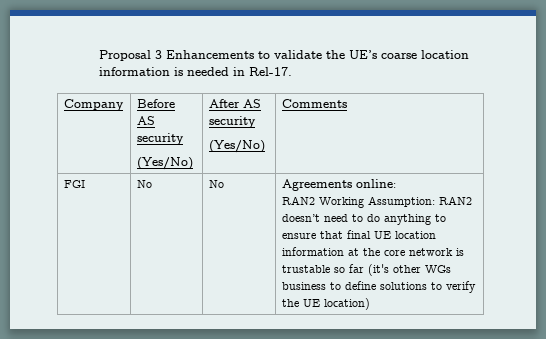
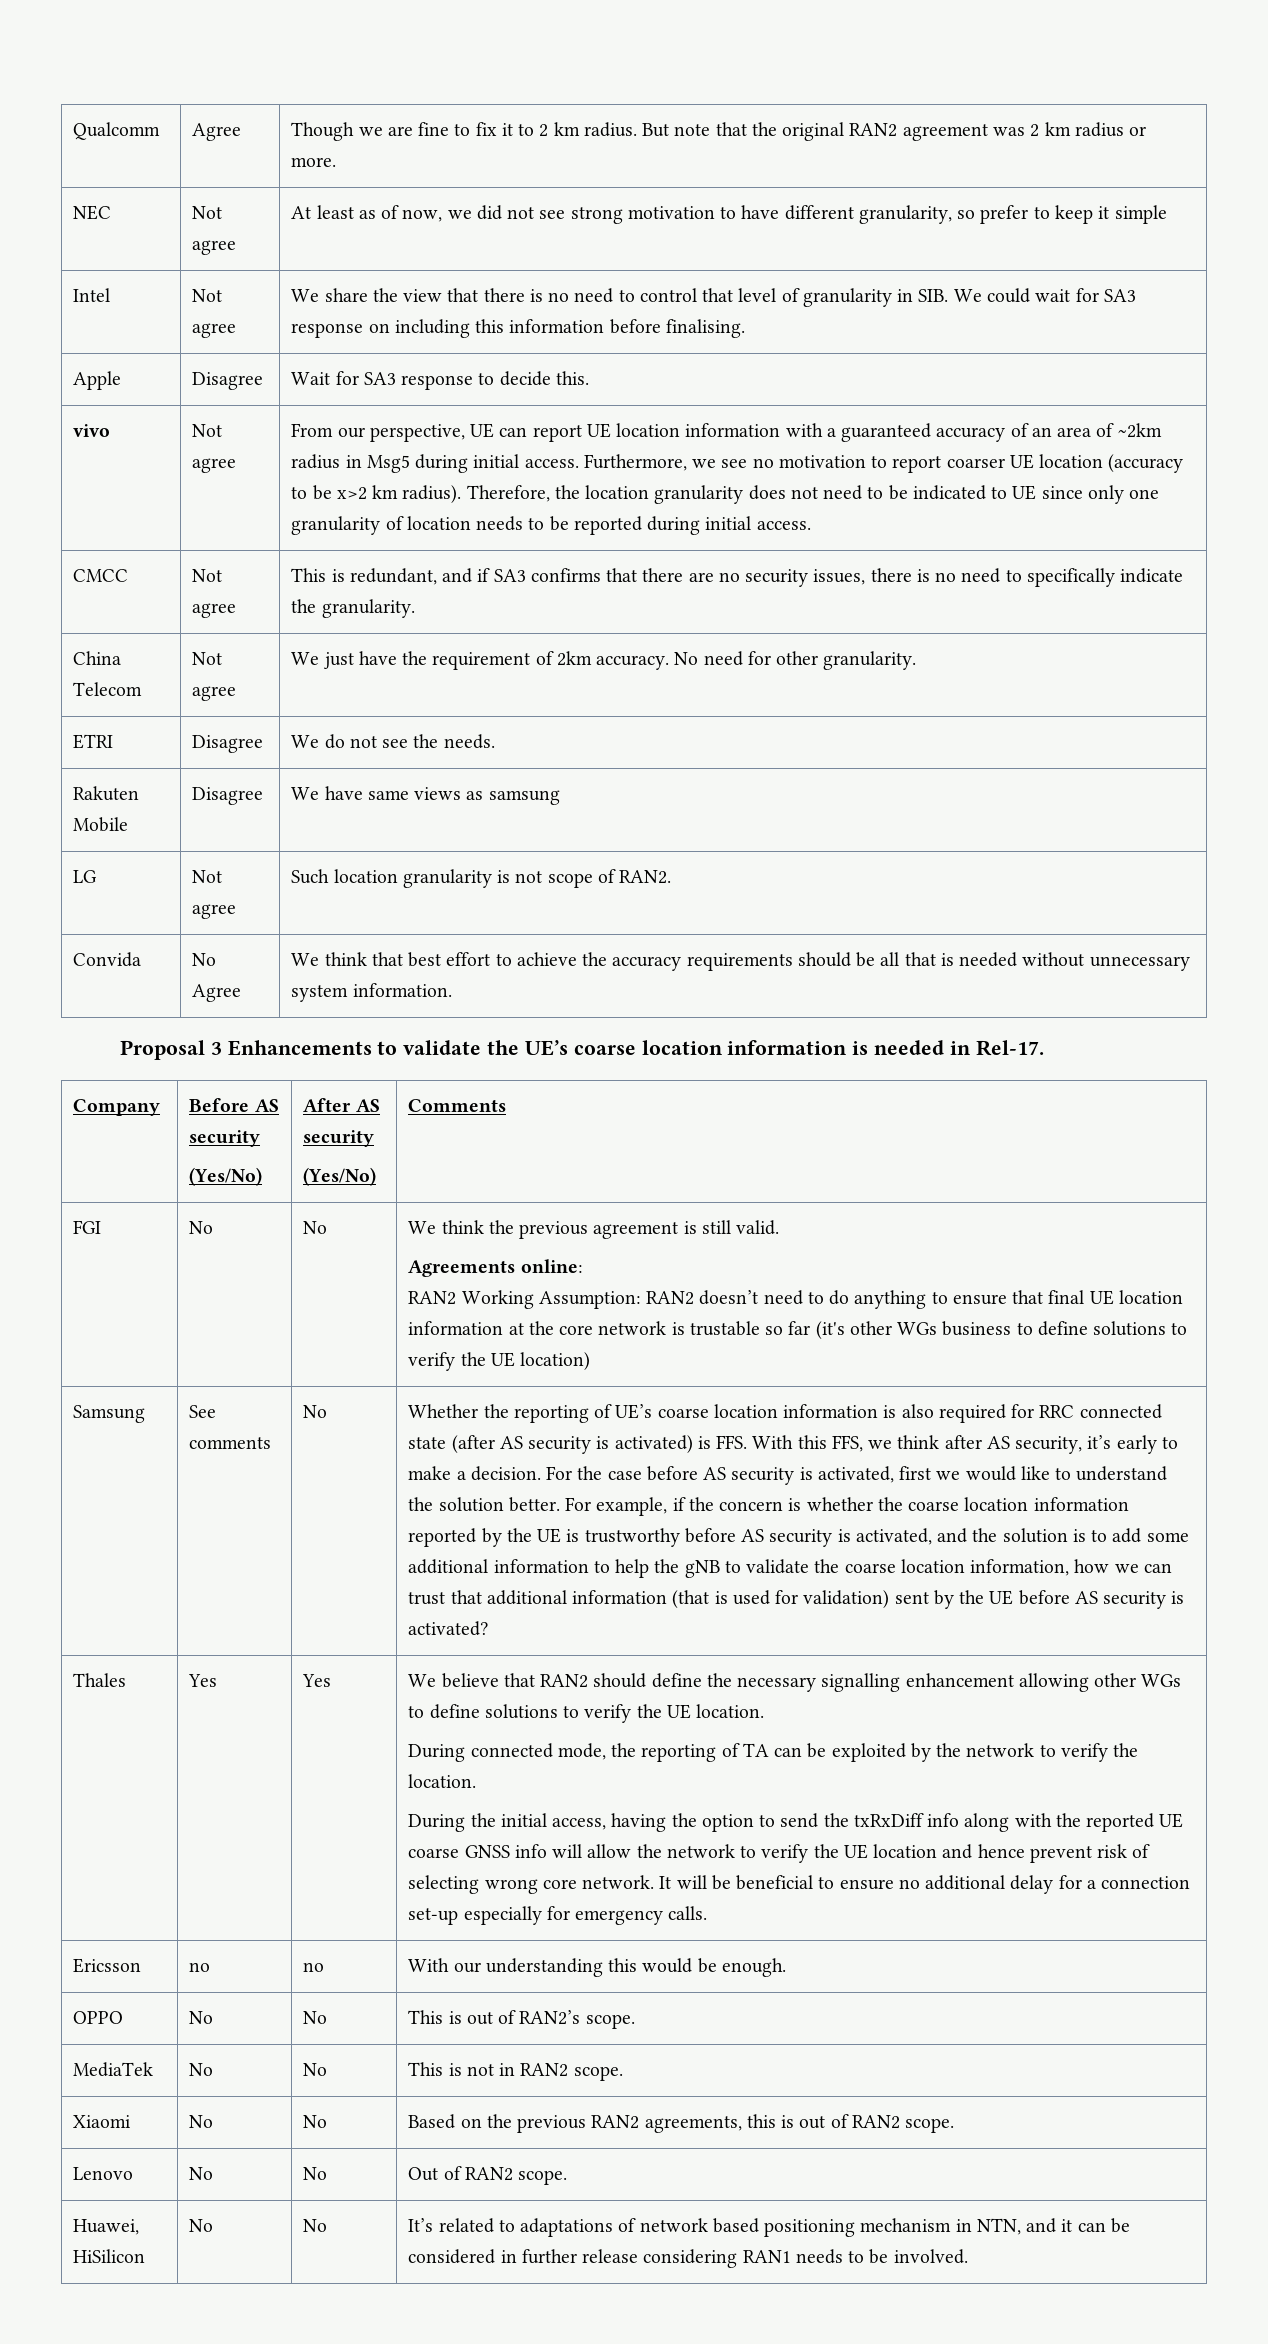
(98, 55) none -> [73,122,161,140] [192,123,242,141] [291,122,1147,141] [291,157,337,167] [73,205,112,220] [192,206,223,219] [192,240,237,255] [291,205,1167,224] [73,288,111,302] [192,289,223,302] [192,323,237,338] [291,288,1136,307] [291,319,745,338] [73,371,122,390] [192,372,264,390] [291,371,589,390] [73,424,111,437] [192,424,223,437] [192,458,237,473] [291,423,1162,442] [291,454,1184,473] [291,485,1160,504] [291,516,811,535] [73,569,129,582] [192,569,223,582] [192,603,237,618] [291,568,1184,587] [291,599,415,618] [73,651,122,665] [73,682,143,696] [192,652,223,665] [192,686,237,701] [291,651,917,670] [73,734,114,749] [192,735,264,753] [291,734,495,749] [73,786,140,801] [73,817,129,832] [192,787,264,805] [291,786,560,805] [73,870,97,883] [192,870,223,883] [192,904,237,919] [291,869,672,888] [73,952,142,967] [192,953,217,966] [192,984,242,1002] [291,952,1190,971] [291,983,452,1002] Qualcomm | Agree | Though we are fine to fix it to 2 km radius. But note that the original RAN2 agreement was 2 km radius or more. // NEC | Not agree | At least as of now, we did not see strong motivation to have different granularity, so prefer to keep it simple // Intel | Not agree | We share the view that there is no need to control that level of granularity in SIB. We could wait for SA3 response on including this information before finalising. // Apple | Disagree | Wait for SA3 response to decide this. // vivo | Not agree | From our perspective, UE can report UE location information with a guaranteed accuracy of an area of ~2km radius in Msg5 during initial access. Furthermore, we see no motivation to report coarser UE location (accuracy to be x>2 km radius). Therefore, the location granularity does not need to be indicated to UE since only one granularity of location needs to be reported during initial access. // CMCC | Not agree | This is redundant, and if SA3 confirms that there are no security issues, there is no need to specifically indicate the granularity. // China Telecom | Not agree | We just have the requirement of 2km accuracy. No need for other granularity. // ETRI | Disagree | We do not see the needs. // Rakuten Mobile | Disagree | We have same views as samsung // LG | Not agree | Such location granularity is not scope of RAN2. // Convida | No Agree | We think that best effort to achieve the accuracy requirements should be all that is needed without unnecessary system information. //
(224, 184) none -> [408,1220,780,1239] We think the previous agreement is still valid. //
(370, 304) none -> [73,1405,146,1423] [189,1405,217,1418] [189,1437,272,1449] [303,1405,328,1418] [408,1404,1162,1423] [408,1435,1179,1454] [408,1466,1168,1485] [408,1497,1129,1516] [408,1528,1189,1547] [408,1559,1172,1578] [408,1590,1185,1609] [408,1621,489,1636] [73,1673,127,1687] [188,1674,218,1687] [302,1674,332,1687] [408,1673,1182,1692] [408,1704,765,1723] [408,1743,1139,1762] [408,1774,477,1788] [408,1813,1184,1832] [408,1844,1151,1863] [408,1875,1191,1894] [408,1906,708,1925] [73,1958,142,1973] [189,1962,211,1972] [303,1962,325,1972] [408,1958,786,1977] [73,2011,124,2024] [189,2011,214,2024] [303,2011,328,2024] [408,2010,635,2029] [73,2062,154,2077] [189,2063,214,2076] [303,2063,328,2076] [408,2062,623,2081] [73,2115,132,2128] [189,2115,214,2128] [303,2115,328,2128] [408,2114,955,2133] [73,2167,134,2180] [189,2167,214,2180] [303,2167,328,2180] [408,2166,568,2185] [73,2219,140,2235] [73,2249,146,2263] [189,2219,214,2232] [303,2219,328,2232] [408,2218,1130,2237] [408,2249,968,2268] // Samsung | See comments | No | Whether the reporting of UE’s coarse location information is also required for RRC connected state (after AS security is activated) is FFS. With this FFS, we think after AS security, it’s early to make a decision. For the case before AS security is activated, first we would like to understand the solution better. For example, if the concern is whether the coarse location information reported by the UE is trustworthy before AS security is activated, and the solution is to add some additional information to help the gNB to validate the coarse location information, how we can trust that additional information (that is used for validation) sent by the UE before AS security is activated? // Thales | Yes | Yes | We believe that RAN2 should define the necessary signalling enhancement allowing other WGs to define solutions to verify the UE location. // During connected mode, the reporting of TA can be exploited by the network to verify the location. // During the initial access, having the option to send the txRxDiff info along with the reported UE coarse GNSS info will allow the network to verify the UE location and hence prevent risk of selecting wrong core network. It will be beneficial to ensure no additional delay for a connection set-up especially for emergency calls. // Ericsson | no | no | With our understanding this would be enough. // OPPO | No | No | This is out of RAN2’s scope. // MediaTek | No | No | This is not in RAN2 scope. // Xiaomi | No | No | Based on the previous RAN2 agreements, this is out of RAN2 scope. // Lenovo | No | No | Out of RAN2 scope. // Huawei, HiSilicon | No | No | It’s related to adaptations of network based positioning mechanism in NTN, and it can be considered in further release considering RAN1 needs to be involved.

